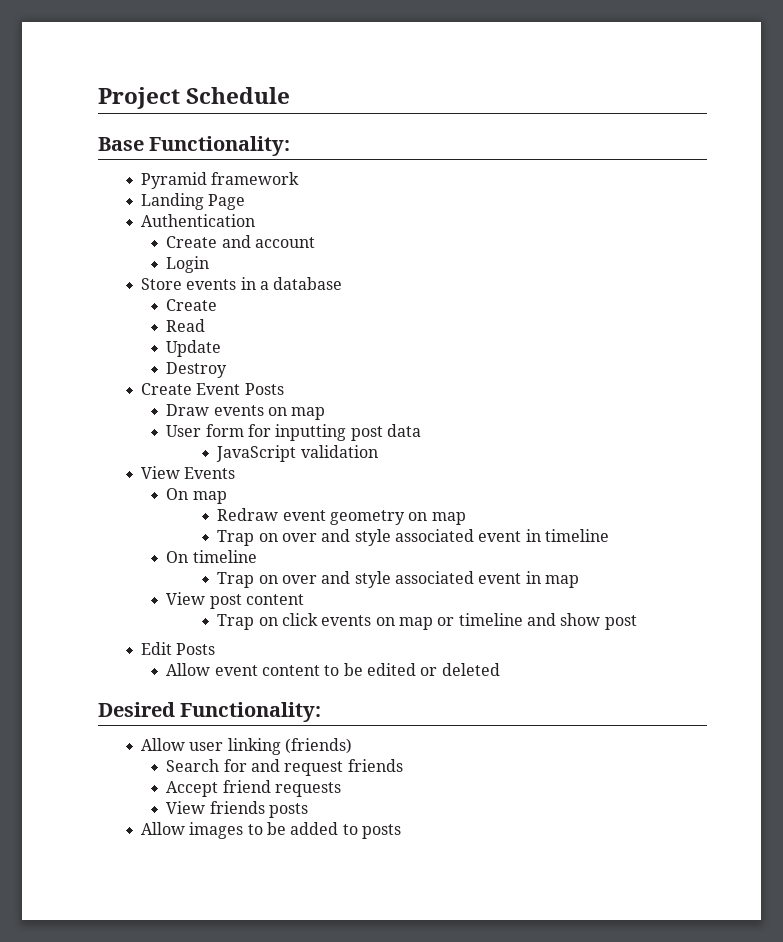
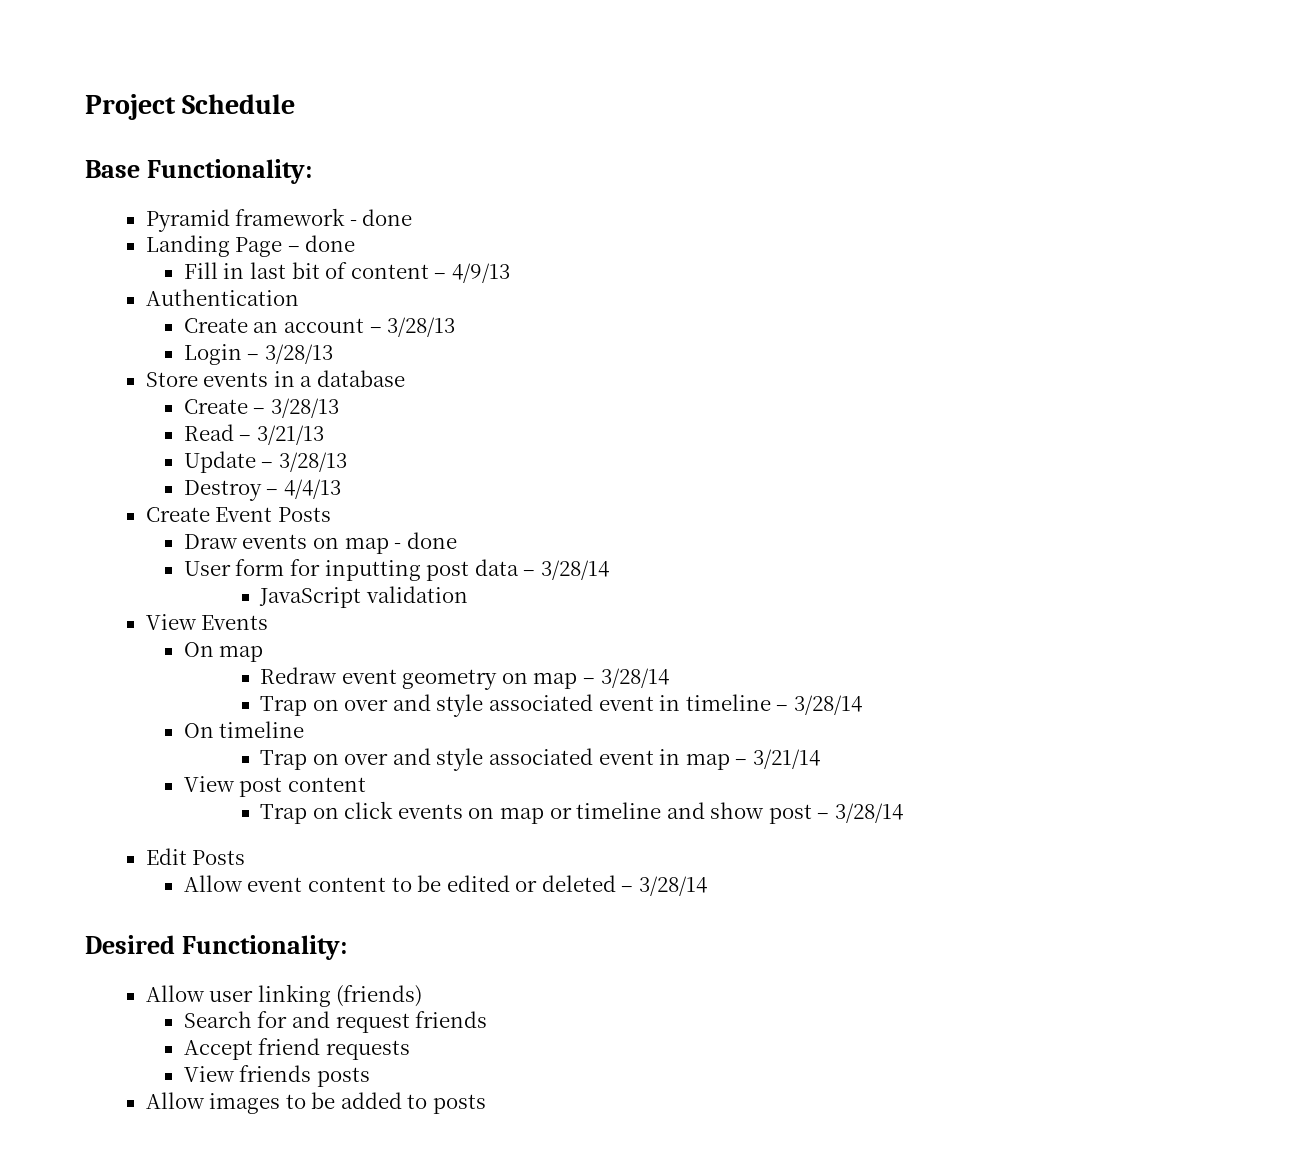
(300, 178) none -> [349,209,413,226] - done
(246, 202) none -> [287,235,356,252] [183,262,510,283] – done // Fill in last bit of content – 4/9/13
[221,235,251,248] and -> [253,321,279,333] an
(316, 242) none -> [369,317,456,337] – 3/28/13
(210, 264) none -> [247,344,334,364] – 3/28/13
(218, 305) none -> [253,398,340,418] – 3/28/13
(206, 325) none -> [239,425,325,445] – 3/21/13
(222, 348) none -> [261,452,348,472] – 3/28/13
(228, 370) none -> [266,479,342,499] – 4/4/13
(326, 413) none -> [394,532,457,549] - done
(422, 430) none -> [523,560,609,580] – 3/28/14
(466, 518) none -> [582,668,669,688] – 3/28/14
(609, 535) none -> [776,695,862,715] – 3/28/14
(579, 581) none -> [735,749,820,769] – 3/21/14
(637, 622) none -> [817,803,903,823] – 3/28/14
(500, 669) none -> [621,876,707,896] – 3/28/14

